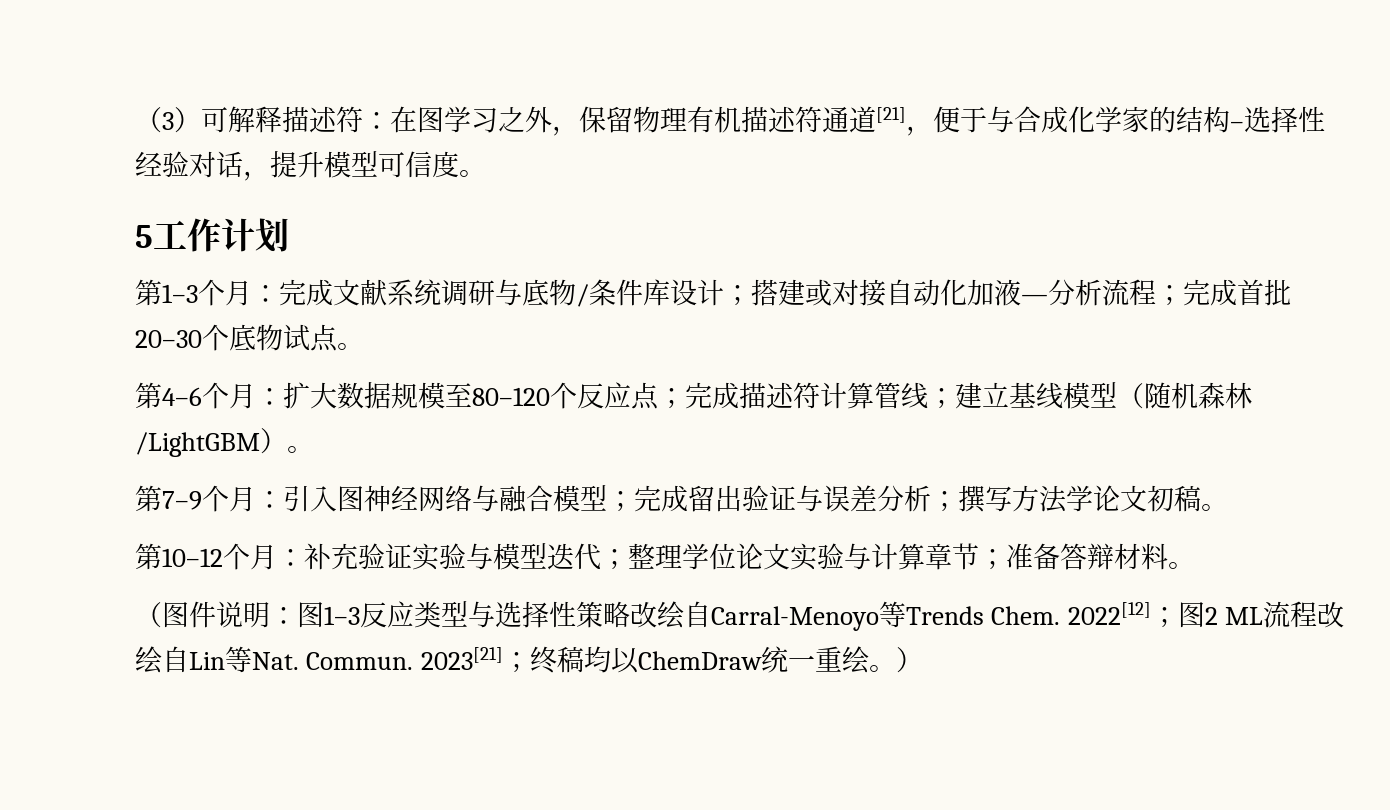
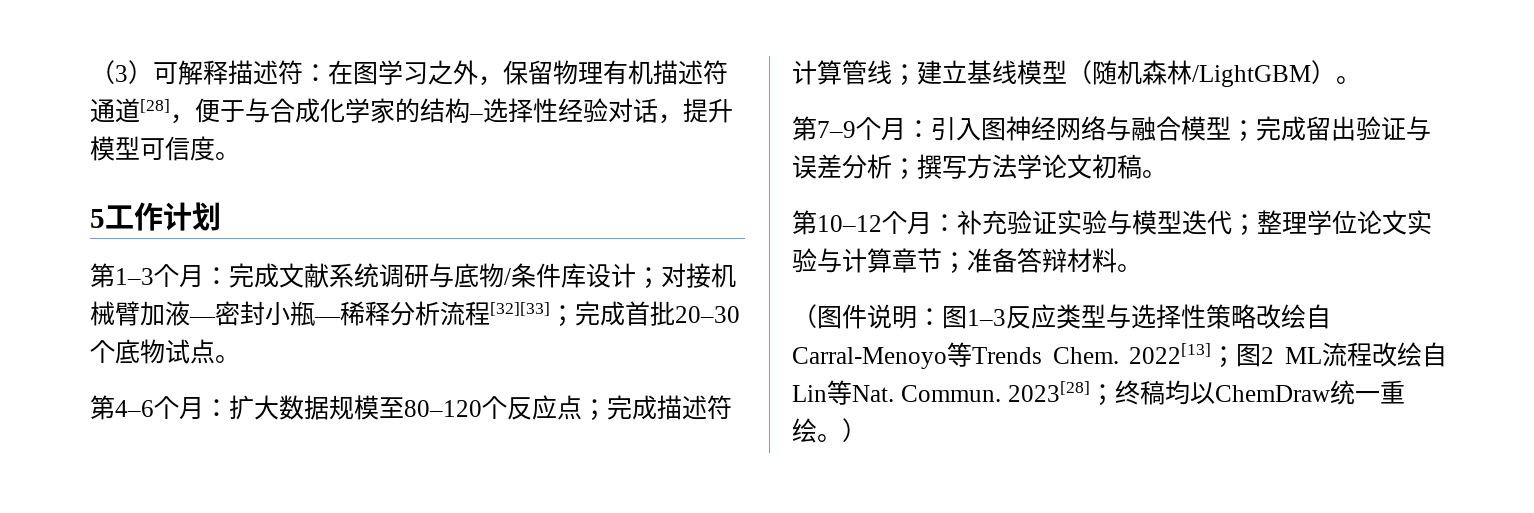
[876,107,906,123] [21] -> [140,99,170,113] [28]
[751,279,1048,306] 搭建或对接自动化加液— -> [661,263,736,288] [90,301,390,326] 对接机械臂加液—密封小瓶—稀释
(1156, 292) none -> [490,302,550,316] [32][33]
[1067,602,1151,625] 2022[12] -> [1129,343,1212,364] 2022[13]
[420,647,503,670] 2023[21] -> [1007,381,1090,402] 2023[28]

